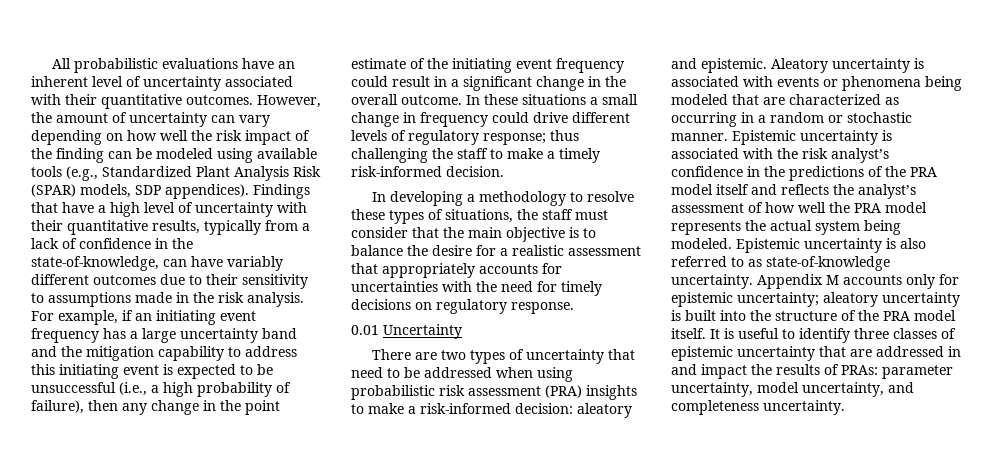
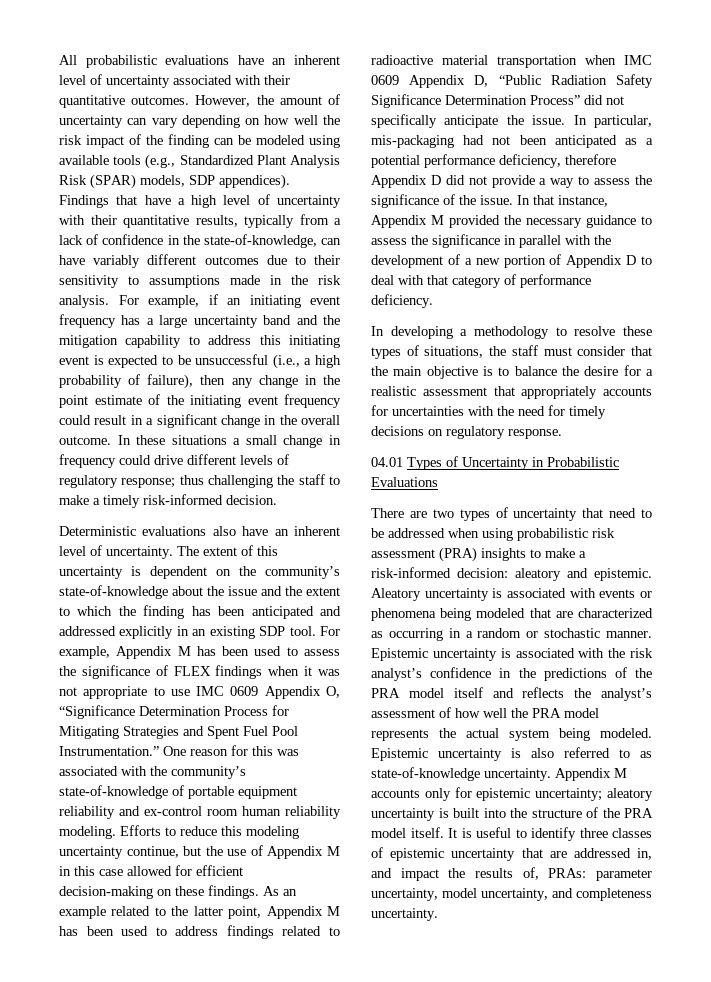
(504, 171) none -> [59,526,340,536] [59,545,278,559] [59,566,340,579] [59,585,340,599] [59,605,341,619] [59,626,340,639] [59,646,340,659] [59,665,340,679] [59,686,340,699] [59,705,289,719] [59,726,298,739] [59,745,299,756] [59,766,246,779] [59,785,297,799] [59,806,341,819] [59,825,299,839] [59,845,340,859] [59,865,243,876] [59,885,297,899] [59,906,340,919] [59,925,340,939] [371,55,652,68] [371,74,653,88] [371,94,624,108] [371,114,652,128] [371,135,653,148] [371,154,616,168] [371,175,652,188] [371,194,608,208] [371,215,652,228] [371,234,611,248] [371,254,652,268] [371,274,591,288] [371,294,433,308] // Deterministic evaluations also have an inherent level of uncertainty. The extent of this uncertainty is dependent on the community’s state-of-knowledge about the issue and the extent to which the finding has been anticipated and addressed explicitly in an existing SDP tool. For example, Appendix M has been used to assess the significance of FLEX findings when it was not appropriate to use IMC 0609 Appendix O, “Significance Determination Process for Mitigating Strategies and Spent Fuel Pool Instrumentation.” One reason for this was associated with the community’s state-of-knowledge of portable equipment reliability and ex-control room human reliability modeling. Efforts to reduce this modeling uncertainty continue, but the use of Appendix M in this case allowed for efficient decision-making on these findings. As an example related to the latter point, Appendix M has been used to address findings related to radioactive material transportation when IMC 0609 Appendix D, “Public Radiation Safety Significance Determination Process” did not specifically anticipate the issue. In particular, mis-packaging had not been anticipated as a potential performance deficiency, therefore Appendix D did not provide a way to assess the significance of the issue. In that instance, Appendix M provided the necessary guidance to assess the significance in parallel with the development of a new portion of Appendix D to deal with that category of performance deficiency.
[351,324,462,339] 0.01 Uncertainty -> [371,456,619,470] [371,477,438,487] 04.01 Types of Uncertainty in Probabilistic Evaluations
[948,346,961,357] in -> [637,848,652,860] in,
[824,364,839,375] of -> [522,867,539,880] of,

